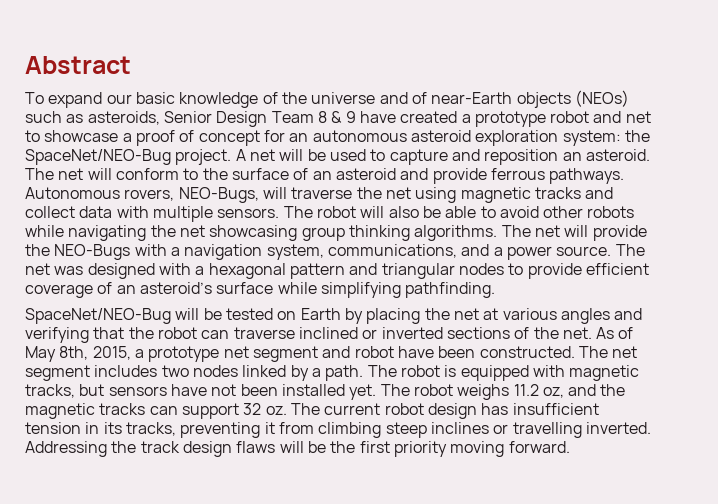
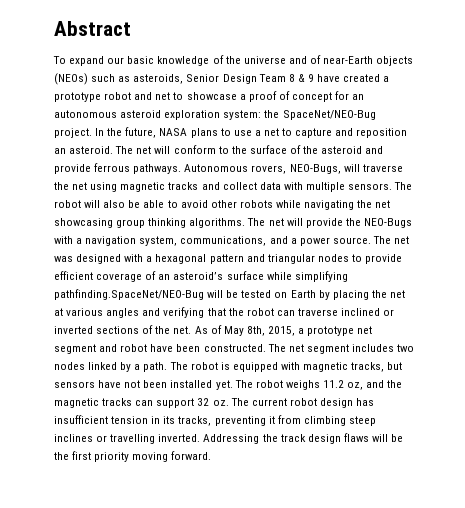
[235,149,366,161] A net will be used -> [95,127,279,138] In the future, NASA plans to use a net
[312,171,332,180] an -> [303,146,319,154] the
[405,282,496,298] [25,308,171,324] pathfinding. // SpaceNet/NEO-Bug -> [54,289,204,300] pathfinding.SpaceNet/NEO-Bug

